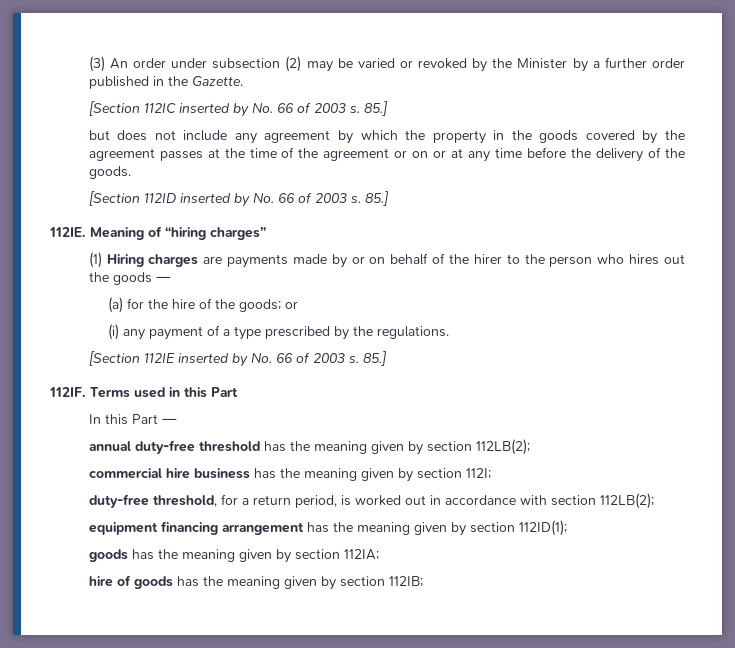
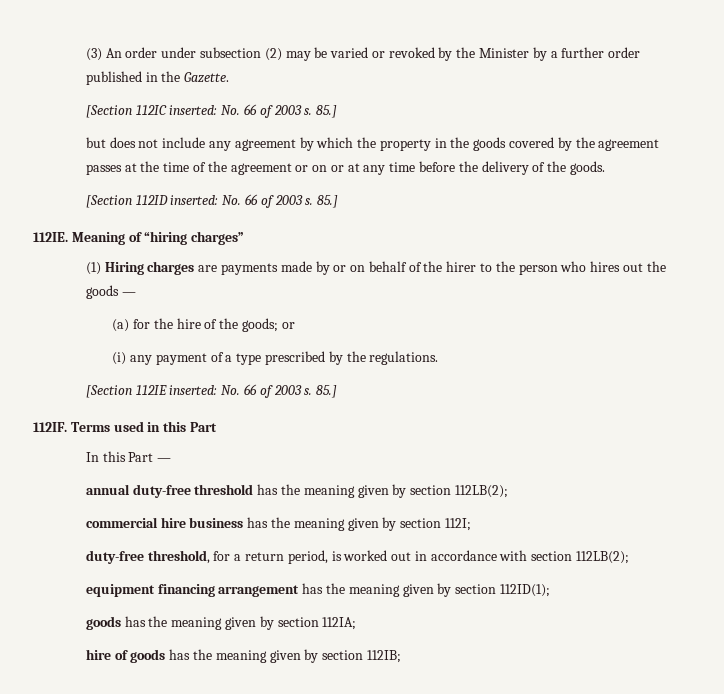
[178,103,249,117] inserted by -> [169,105,218,115] inserted:
[179,193,250,207] inserted by -> [170,195,219,205] inserted:
[177,353,248,367] inserted by -> [169,385,218,395] inserted:

